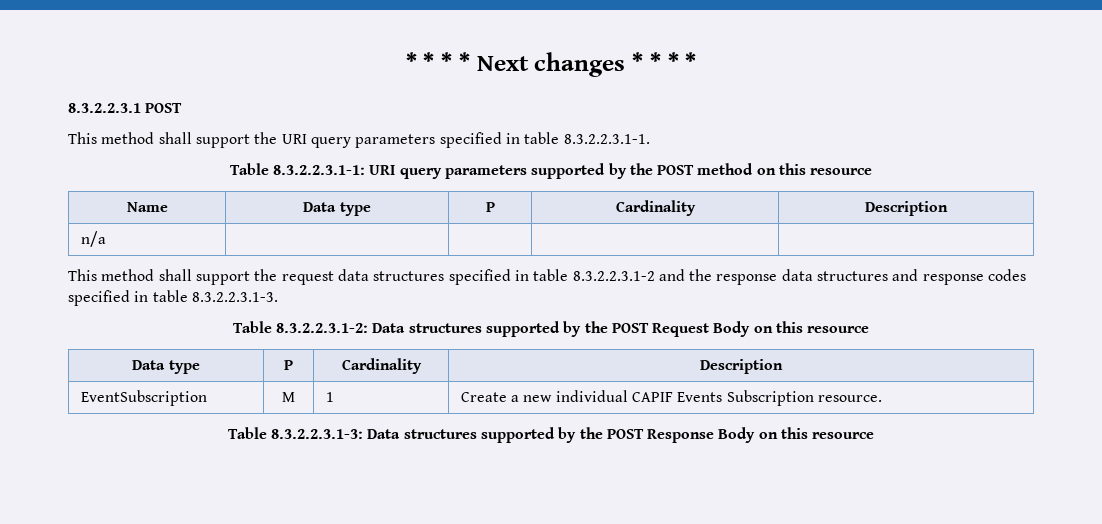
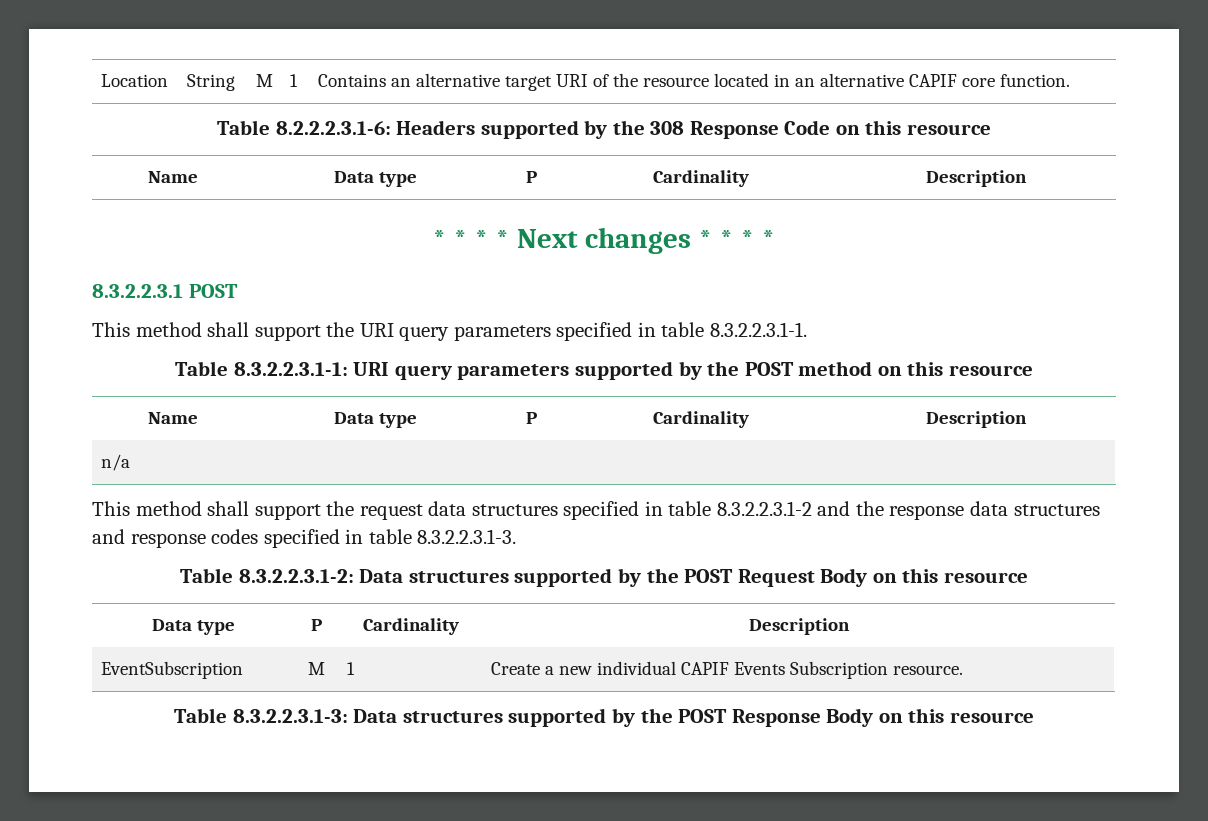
(405, 61) none -> [100,74,168,87] [186,74,235,91] [255,74,273,87] [289,74,298,87] [317,73,1070,91] [217,120,991,139] [148,171,198,183] [333,171,417,187] [525,171,537,183] [652,170,749,187] [925,170,1027,187] Location | String | M | 1 | Contains an alternative target URI of the resource located in an alternative CAPIF core function. // Table 8.2.2.2.3.1-6: Headers supported by the 308 Response Code on this resource // Name | Data type | P | Cardinality | Description //

